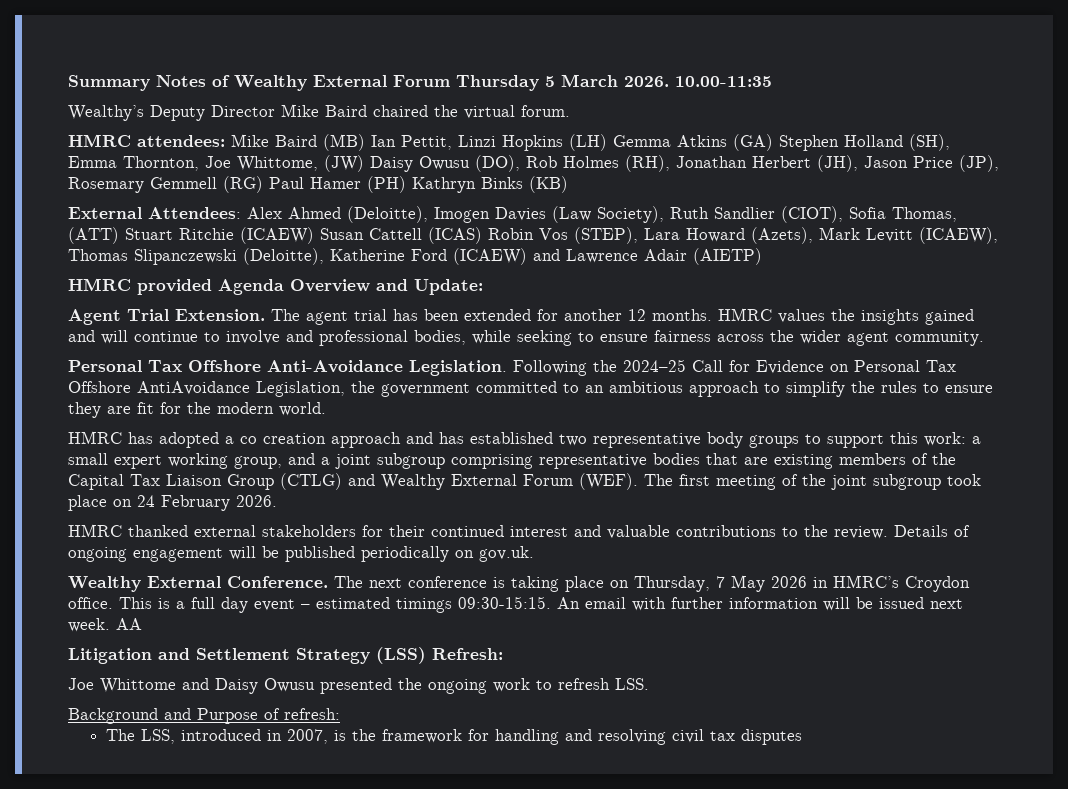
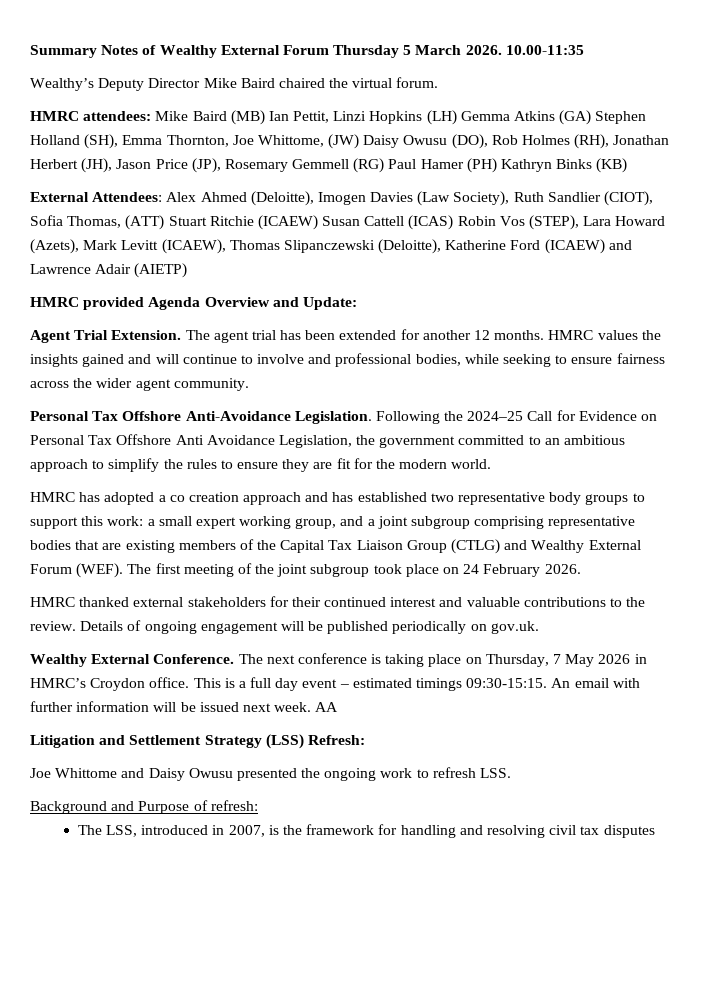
[137,381,250,395] AntiAvoidance -> [175,435,275,445] Anti Avoidance

